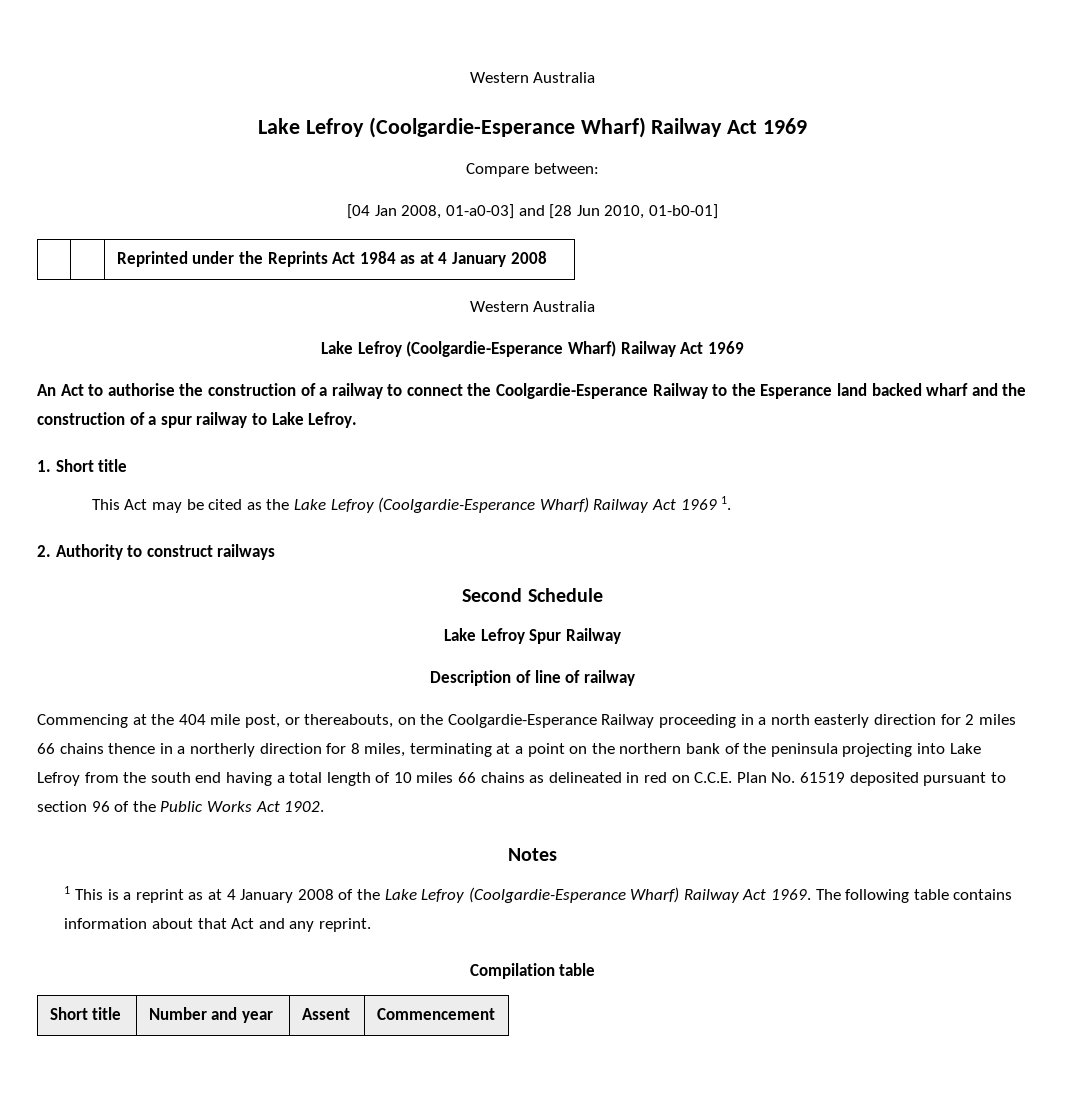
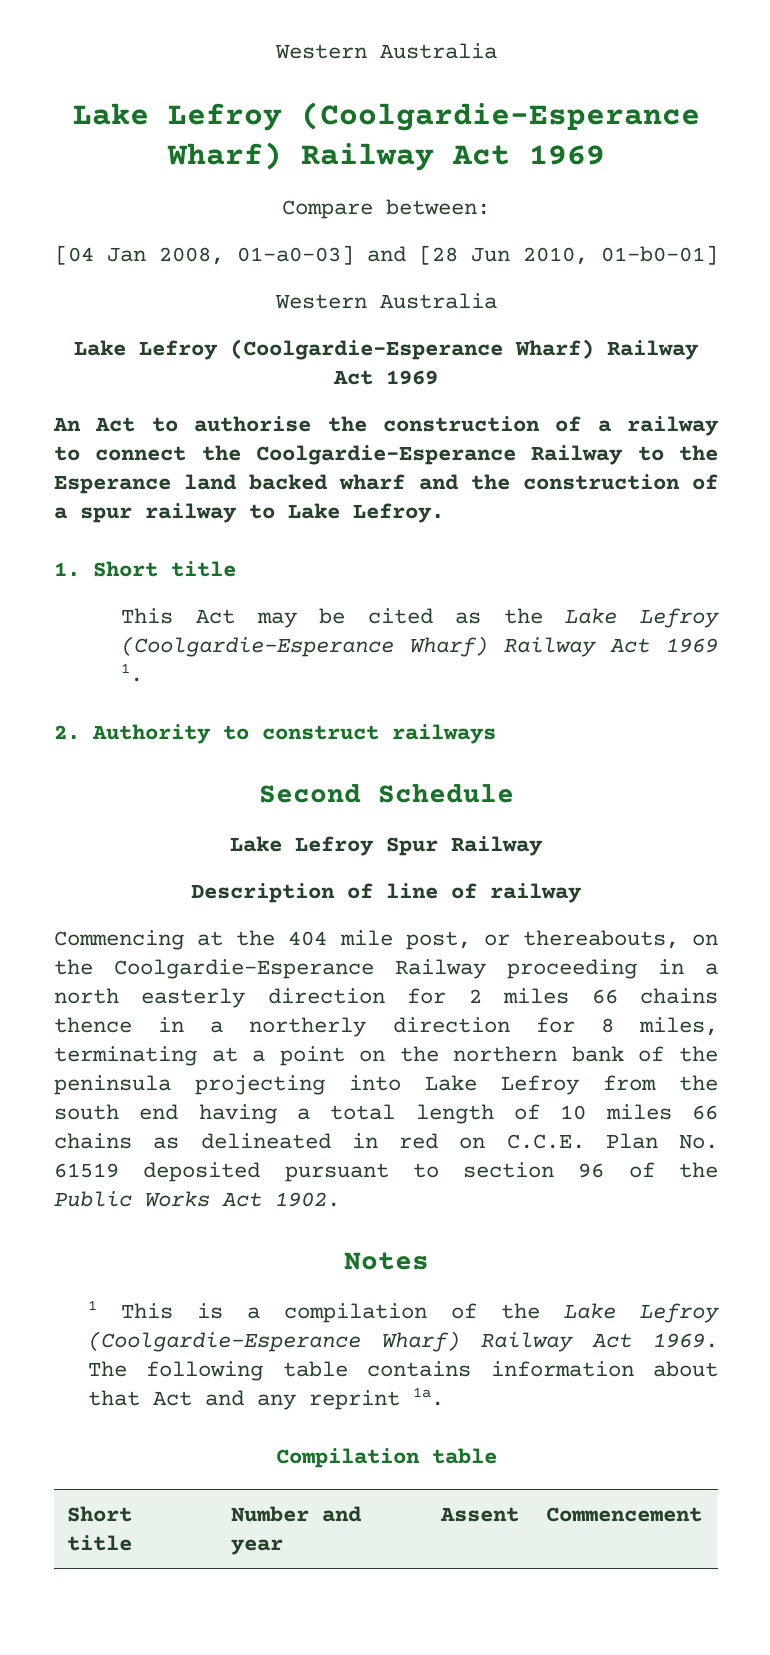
[116,251,547,267] // | | Reprinted under the Reprints Act 1984 as at 4 January 2008 -> (718, 255) none
[135,889,334,903] reprint as at 4 January 2008 -> [283,1303,427,1323] compilation
[318,918,371,932] reprint. -> [308,1387,444,1410] reprint 1a.

